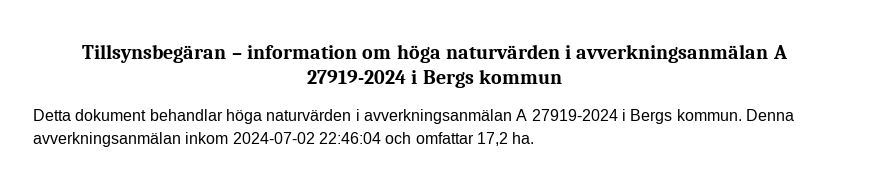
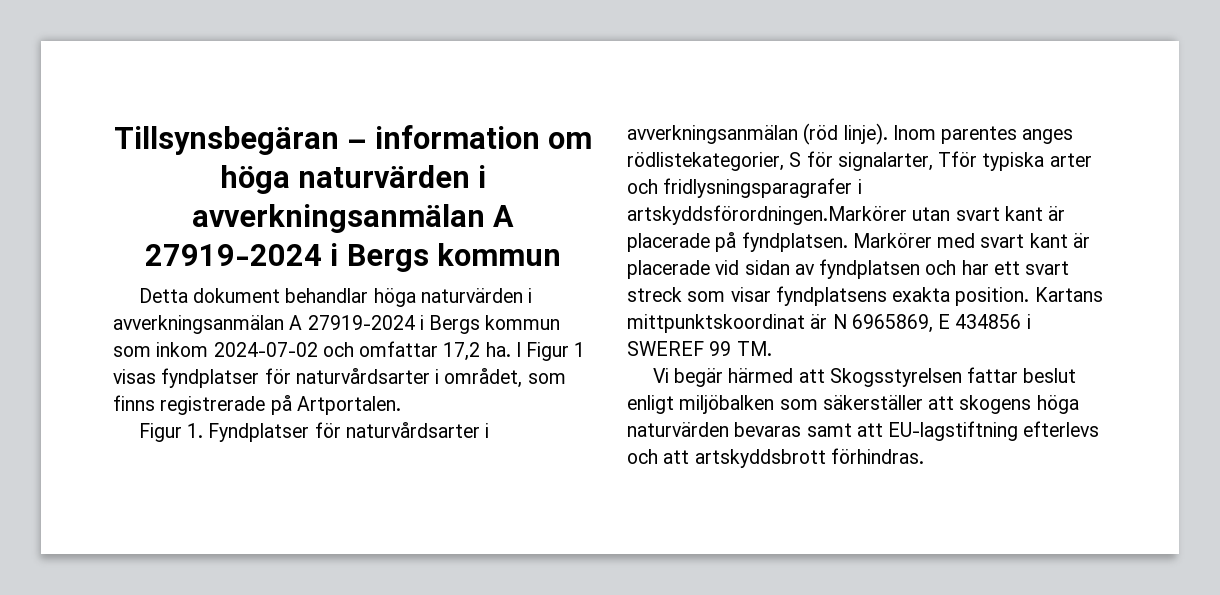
[676,109,794,121] [33,132,181,147] kommun. Denna avverkningsanmälan -> [485,315,561,330] [113,346,151,357] kommun som
[318,132,381,144] 22:46:04 -> (318, 349) none
(535, 138) none -> [515,342,586,361] [113,368,566,388] [113,395,401,415] [138,422,490,442] [627,123,1074,145] [627,151,1092,171] [627,178,862,198] [627,205,1066,225] [627,232,1090,252] [627,259,1070,279] [627,286,1103,306] [627,314,1031,333] [627,341,772,356] [652,367,1077,387] [627,395,1079,414] [627,421,1100,441] [627,448,924,468] I Figur 1 visas fyndplatser för naturvårdsarter i området, som finns registrerade på Artportalen. // Figur 1. Fyndplatser för naturvårdsarter i avverkningsanmälan (röd linje). Inom parentes anges rödlistekategorier, S för signalarter, Tför typiska arter och fridlysningsparagrafer i artskyddsförordningen.Markörer utan svart kant är placerade på fyndplatsen. Markörer med svart kant är placerade vid sidan av fyndplatsen och har ett svart streck som visar fyndplatsens exakta position. Kartans mittpunktskoordinat är N 6965869, E 434856 i SWEREF 99 TM. // Vi begär härmed att Skogsstyrelsen fattar beslut enligt miljöbalken som säkerställer att skogens höga naturvärden bevaras samt att EU-lagstiftning efterlevs och att artskyddsbrott förhindras.

